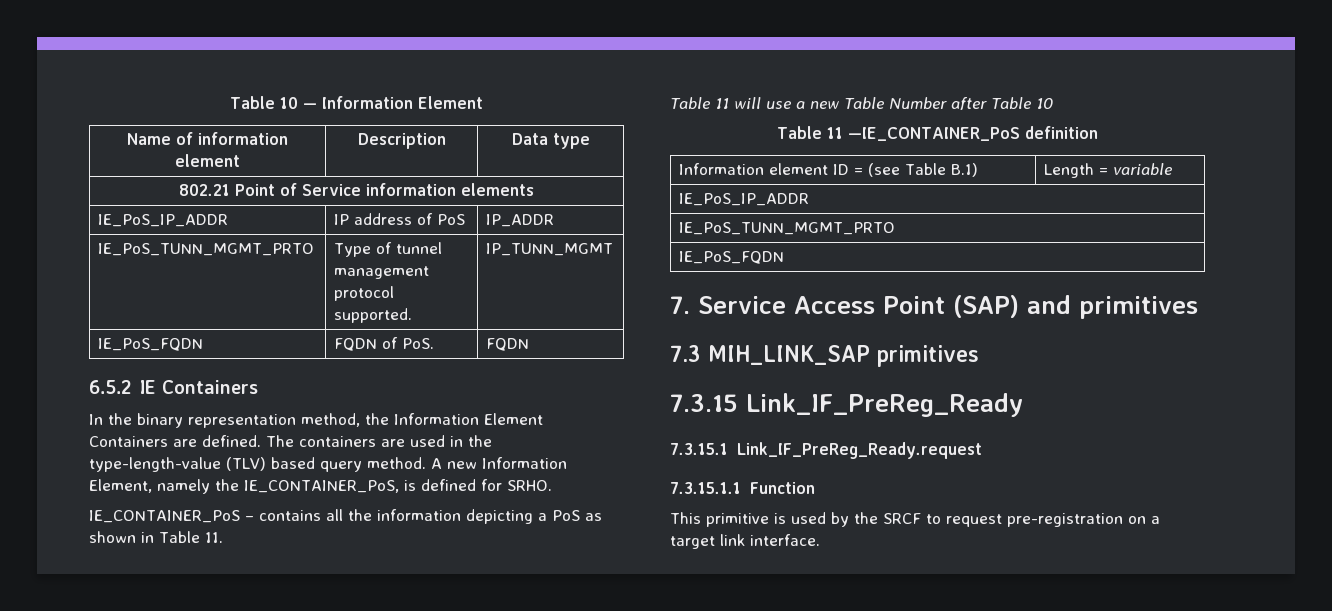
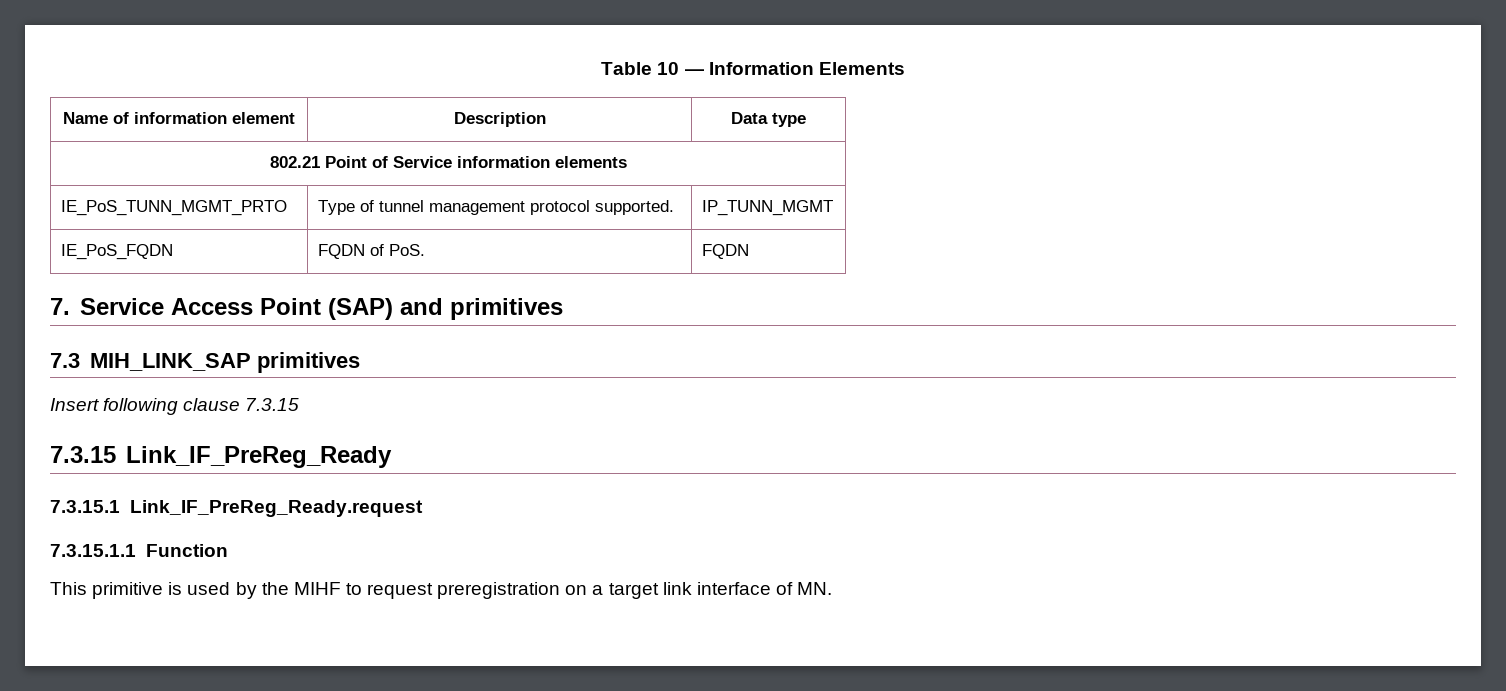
[417,96,483,109] Element -> [818,62,905,75] Elements
[97,214,228,227] [333,213,465,225] [485,214,554,227] // IE_PoS_IP_ADDR | IP address of PoS | IP_ADDR -> (627, 162) none
[89,380,258,394] [89,413,543,428] [89,435,492,447] [89,457,567,472] [89,479,552,494] [89,509,602,524] [89,531,223,543] [670,97,1053,110] [777,126,1098,141] [678,163,978,177] [1043,163,1172,178] [678,193,809,206] [678,222,895,235] [678,251,784,264] // 6.5.2 IE Containers // In the binary representation method, the Information Element Containers are defined. The containers are used in the type-length-value (TLV) based query method. A new Information Element, namely the IE_CONTAINER_PoS, is defined for SRHO. // IE_CONTAINER_PoS – contains all the information depicting a PoS as shown in Table 11. // Table 11 will use a new Table Number after Table 10 // Table 11 —IE_CONTAINER_PoS definition // Information element ID = (see Table B.1) | Length = variable // IE_PoS_IP_ADDR // IE_PoS_TUNN_MGMT_PRTO // IE_PoS_FQDN -> (749, 251) none
(980, 356) none -> [50,398,300,415] // Insert following clause 7.3.15
[883,513,921,524] SRCF -> [293,582,341,595] MIHF
[1007,513,1123,527] pre-registration -> [437,582,561,599] preregistration
[750,534,820,546] interface. -> [696,582,833,595] interface of MN.

